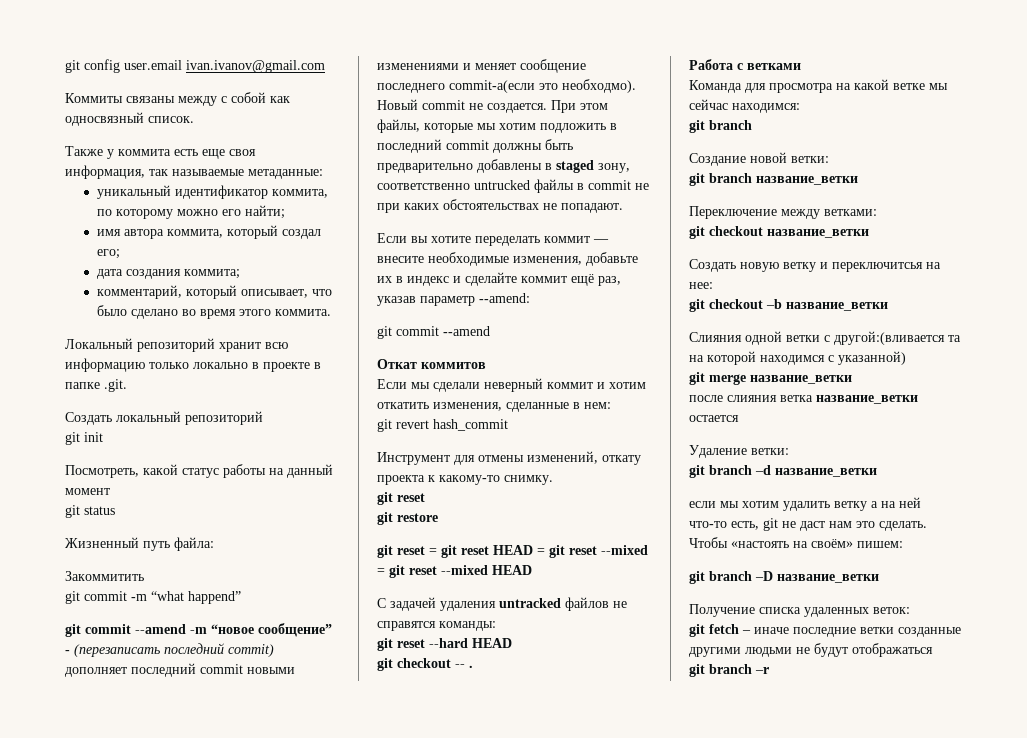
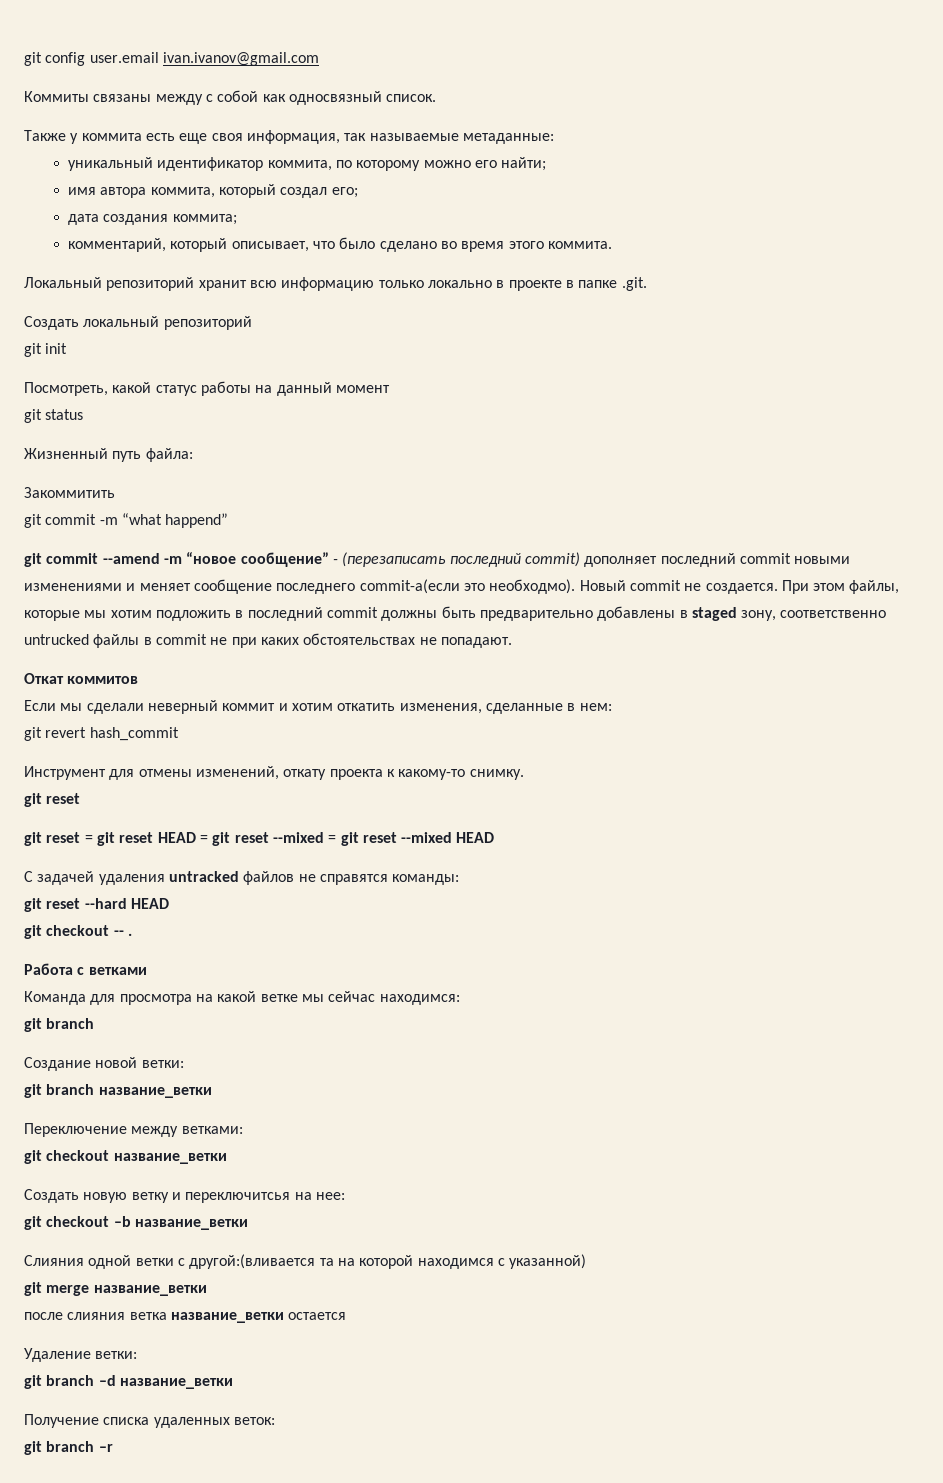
[377,233,609,246] [377,252,638,266] [377,272,621,286] [377,293,530,306] [377,326,490,339] // Если вы хотите переделать коммит — внесите необходимые изменения, добавьте их в индекс и сделайте коммит ещё раз, указав параметр --amend: // git commit --amend -> (512, 642) none
[377,512,438,525] // git restore -> (81, 798) none
[689,497,921,511] [689,518,927,531] [689,537,903,548] [689,571,879,584] [689,604,910,617] [689,624,961,637] [689,643,933,657] если мы хотим удалить ветку а на ней что-то есть, git не даст нам это сделать. Чтобы «настоять на своём» пишем: // git branch –D название_ветки // Получение списка удаленных веток: // git fetch – иначе последние ветки созданные другими людьми не будут отображаться -> [24,1414,275,1428] Получение списка удаленных веток:

